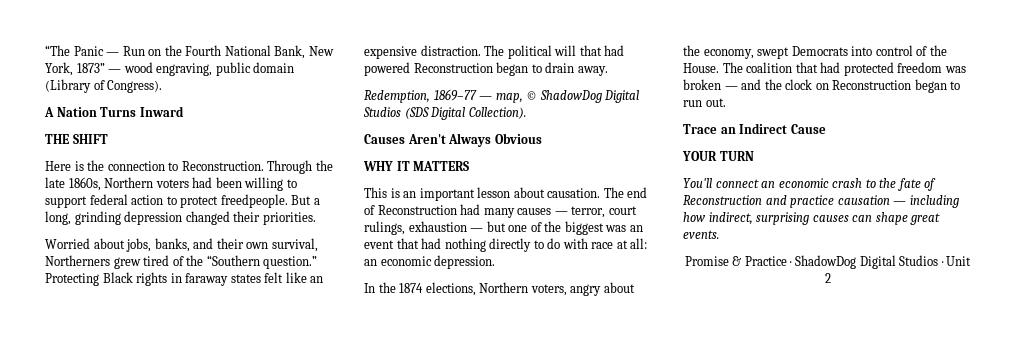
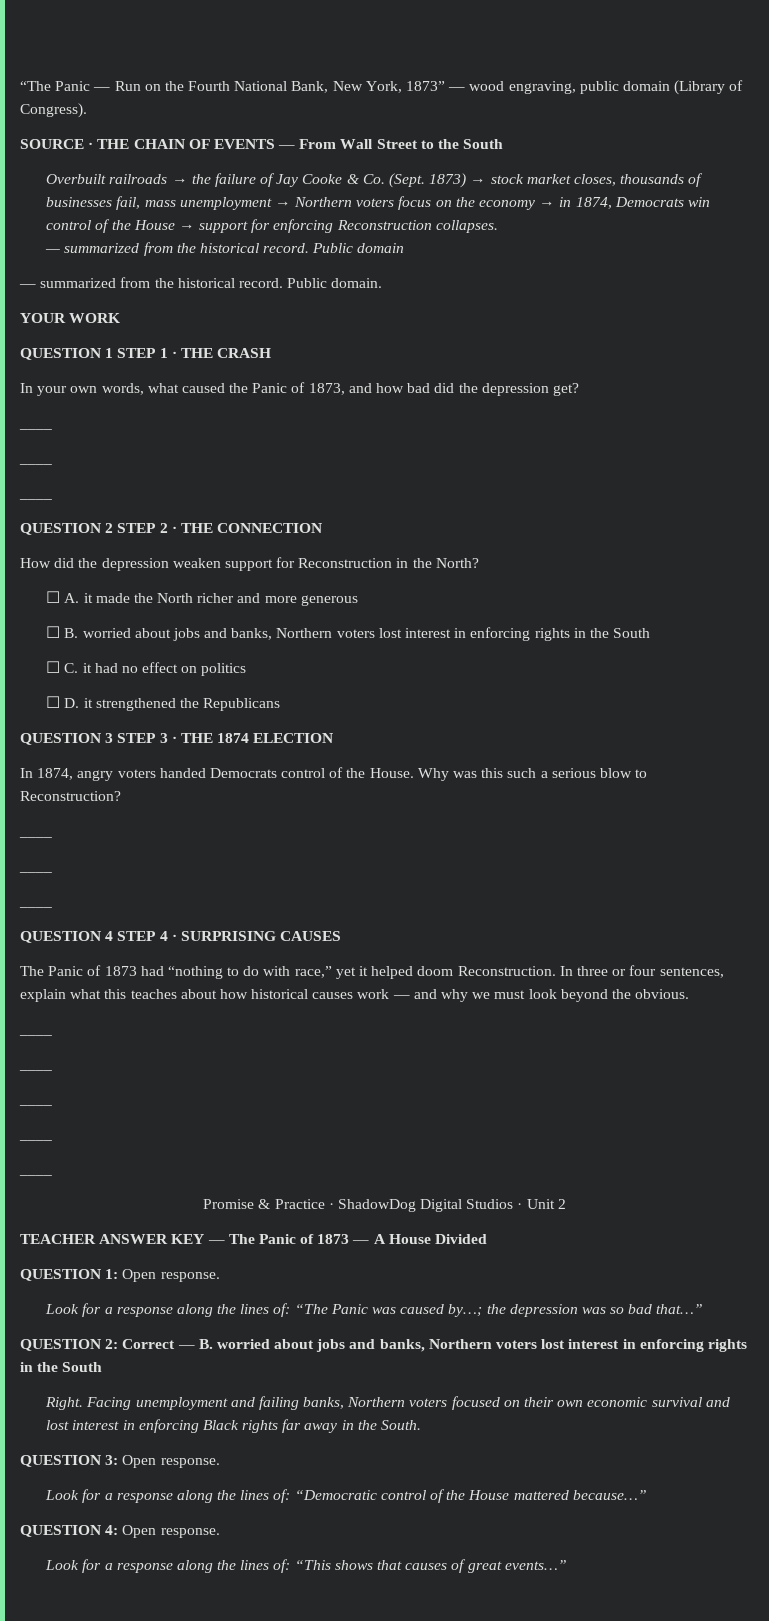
[44,106,184,117] [45,134,108,144] [45,160,333,174] [45,177,297,191] [45,194,320,208] [45,211,316,225] [45,238,318,252] [45,255,318,269] [45,272,324,286] [364,45,625,59] [364,62,608,76] [364,89,640,103] [363,107,526,120] [364,133,542,147] [363,161,470,171] [364,187,648,201] [364,204,637,218] [364,221,643,235] [364,238,648,252] [364,255,496,269] [364,282,635,296] [683,45,947,59] [683,62,966,76] [683,79,961,93] [683,98,726,107] [683,123,826,134] [682,151,754,161] [683,178,937,191] [683,195,959,208] [683,212,941,225] [683,230,719,239] A Nation Turns Inward // THE SHIFT // Here is the connection to Reconstruction. Through the late 1860s, Northern voters had been willing to support federal action to protect freedpeople. But a long, grinding depression changed their priorities. // Worried about jobs, banks, and their own survival, Northerners grew tired of the “Southern question.” Protecting Black rights in faraway states felt like an expensive distraction. The political will that had powered Reconstruction began to drain away. // Redemption, 1869–77 — map, © ShadowDog Digital Studios (SDS Digital Collection). // Causes Aren't Always Obvious // WHY IT MATTERS // This is an important lesson about causation. The end of Reconstruction had many causes — terror, court rulings, exhaustion — but one of the biggest was an event that had nothing directly to do with race at all: an economic depression. // In the 1874 elections, Northern voters, angry about the economy, swept Democrats into control of the House. The coalition that had protected freedom was broken — and the clock on Reconstruction began to run out. // Trace an Indirect Cause // YOUR TURN // You'll connect an economic crash to the fate of Reconstruction and practice causation — including how indirect, surprising causes can shape great events. -> [20,139,504,149] [46,173,704,188] [46,196,710,210] [46,219,498,233] [45,242,405,256] [19,277,383,288] [20,313,121,323] [20,348,272,360] [20,382,579,396] [19,428,52,430] [19,463,52,465] [19,498,52,500] [20,523,323,535] [20,557,479,571] [46,591,358,606] [46,626,651,641] [46,661,247,676] [46,696,281,711] [20,733,334,745] [20,767,648,781] [20,791,121,801] [19,836,52,838] [19,871,52,873] [19,906,52,908] [20,931,342,943] [20,965,724,979] [20,989,690,1002] [19,1034,52,1036] [19,1069,52,1071] [19,1104,52,1106] [19,1139,52,1141] [19,1174,52,1176] SOURCE · THE CHAIN OF EVENTS — From Wall Street to the South // Overbuilt railroads → the failure of Jay Cooke & Co. (Sept. 1873) → stock market closes, thousands of businesses fail, mass unemployment → Northern voters focus on the economy → in 1874, Democrats win control of the House → support for enforcing Reconstruction collapses. // — summarized from the historical record. Public domain // — summarized from the historical record. Public domain. // YOUR WORK // QUESTION 1 STEP 1 · THE CRASH // In your own words, what caused the Panic of 1873, and how bad did the depression get? // ____ // ____ // ____ // QUESTION 2 STEP 2 · THE CONNECTION // How did the depression weaken support for Reconstruction in the North? // ☐ A. it made the North richer and more generous // ☐ B. worried about jobs and banks, Northern voters lost interest in enforcing rights in the South // ☐ C. it had no effect on politics // ☐ D. it strengthened the Republicans // QUESTION 3 STEP 3 · THE 1874 ELECTION // In 1874, angry voters handed Democrats control of the House. Why was this such a serious blow to Reconstruction? // ____ // ____ // ____ // QUESTION 4 STEP 4 · SURPRISING CAUSES // The Panic of 1873 had “nothing to do with race,” yet it helped doom Reconstruction. In three or four sentences, explain what this teaches about how historical causes work — and why we must look beyond the obvious. // ____ // ____ // ____ // ____ // ____
(831, 278) none -> [20,1234,488,1244] [20,1269,220,1282] [45,1303,704,1317] [20,1339,747,1352] [20,1362,103,1372] [45,1396,730,1410] [46,1419,421,1433] [20,1455,220,1468] [45,1489,647,1503] [20,1525,220,1538] [45,1559,567,1573] // TEACHER ANSWER KEY — The Panic of 1873 — A House Divided // QUESTION 1: Open response. // Look for a response along the lines of: “The Panic was caused by…; the depression was so bad that…” // QUESTION 2: Correct — B. worried about jobs and banks, Northern voters lost interest in enforcing rights in the South // Right. Facing unemployment and failing banks, Northern voters focused on their own economic survival and lost interest in enforcing Black rights far away in the South. // QUESTION 3: Open response. // Look for a response along the lines of: “Democratic control of the House mattered because…” // QUESTION 4: Open response. // Look for a response along the lines of: “This shows that causes of great events…”

